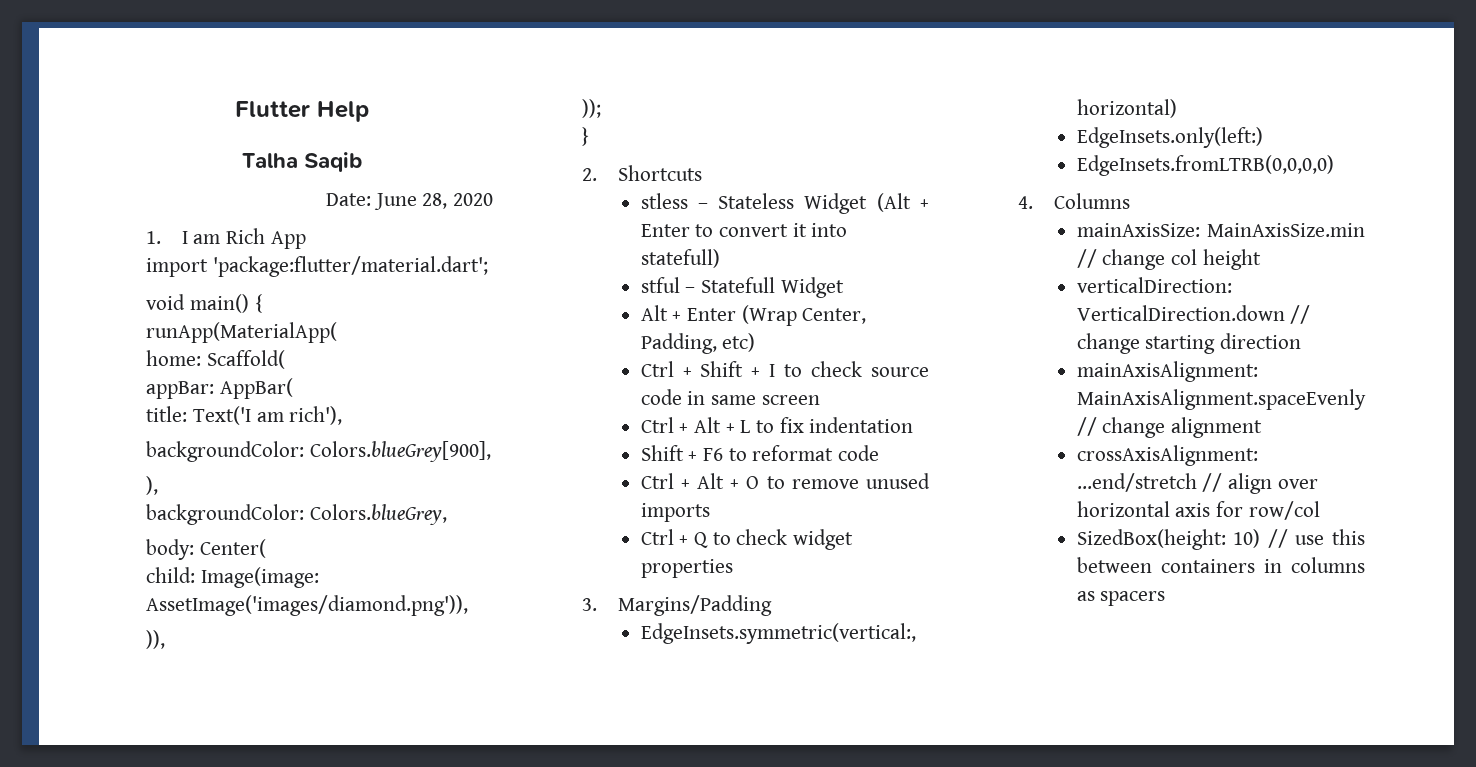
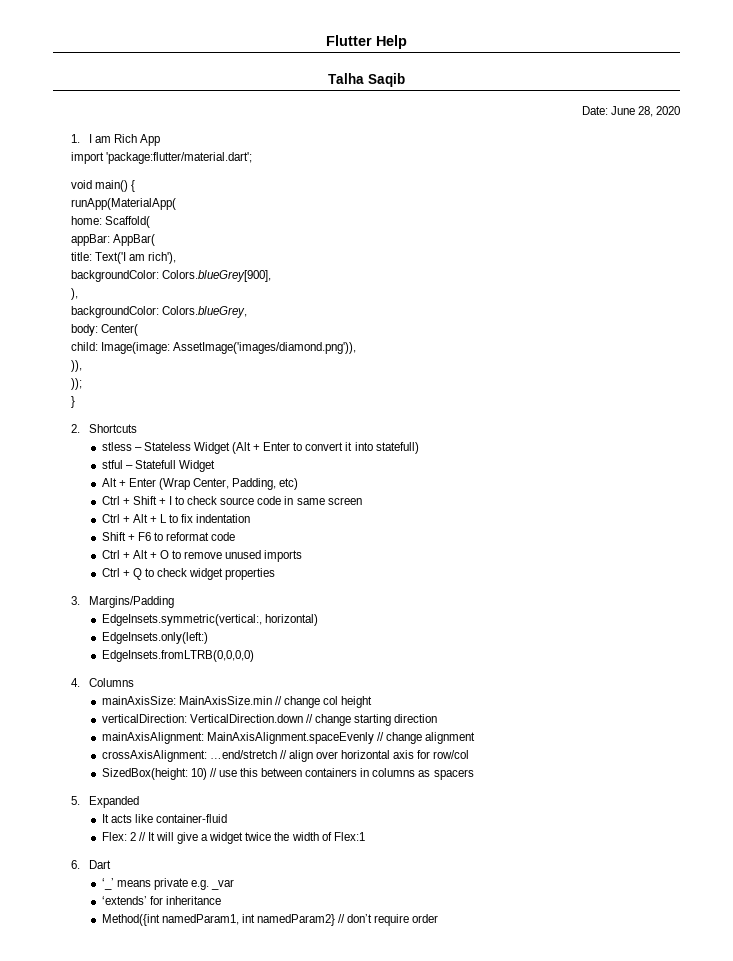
(1166, 598) none -> [70,796,139,808] [101,814,227,823] [101,832,365,844] [70,860,111,869] [101,878,234,890] [101,896,221,905] [101,914,439,926] // 5. Expanded // It acts like container-fluid // Flex: 2 // It will give a widget twice the width of Flex:1 // 6. Dart // ‘_’ means private e.g. _var // ‘extends’ for inheritance // Method({int namedParam1, int namedParam2} // don’t require order

